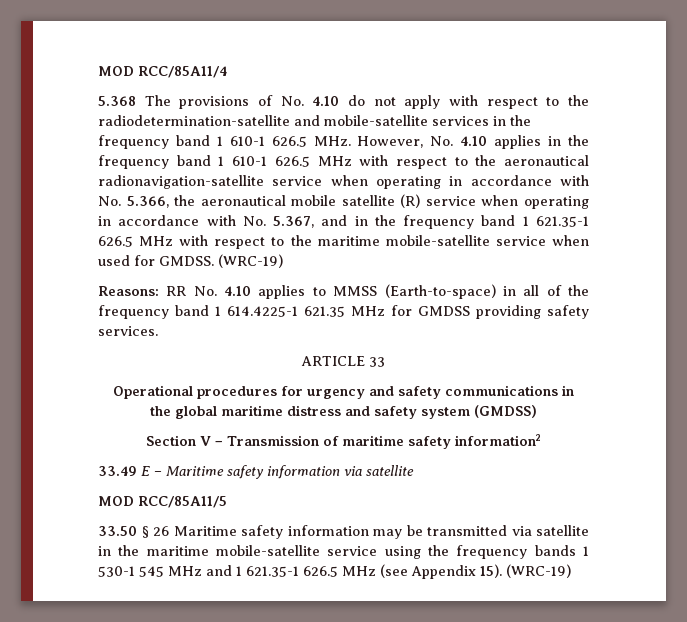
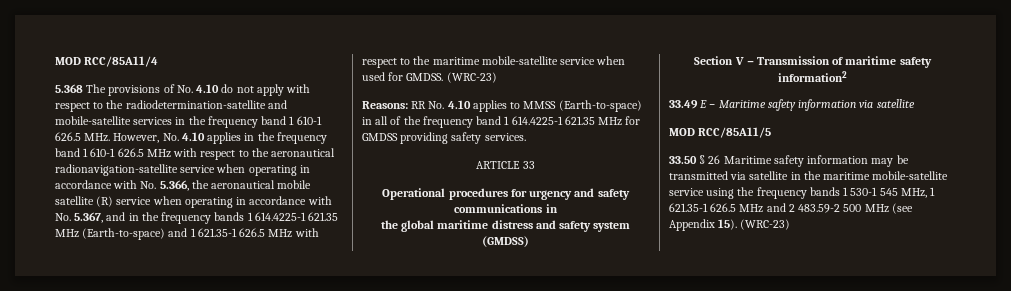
[481,215,516,226] band -> [214,212,339,221] [55,228,188,240] bands 1 614.4225-1 621.35 MHz (Earth-to-space) and
[218,254,283,268] (WRC-19) -> [446,72,497,83] (WRC-23)
[168,565,376,577] MHz and 1 621.35-1 626.5 MHz -> [900,187,936,198] [669,203,889,213] MHz, 1 621.35-1 626.5 MHz and 2 483.59-2 500 MHz
[506,564,571,578] (WRC-19) -> [740,219,791,230] (WRC-23)

